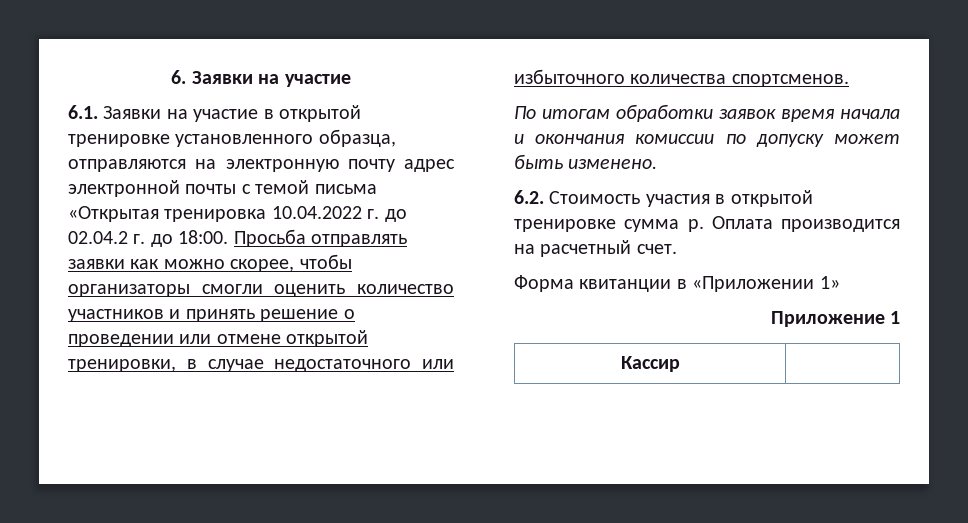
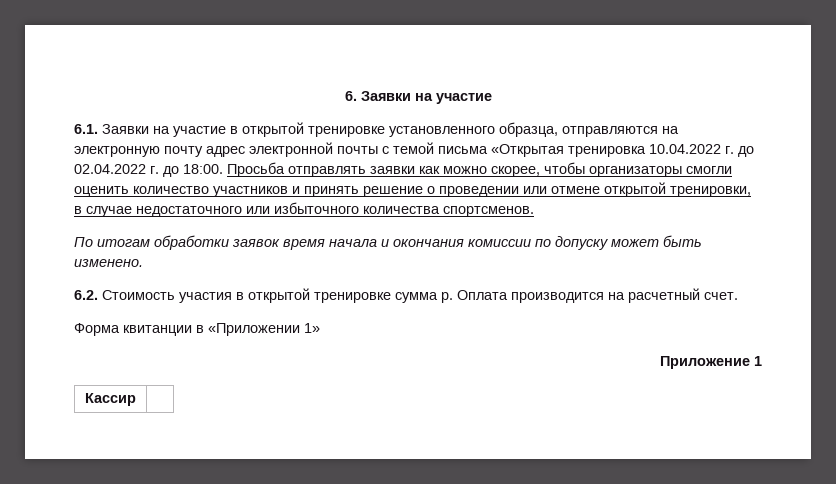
[68,231,128,244] 02.04.2 -> [74,164,146,174] 02.04.2022

